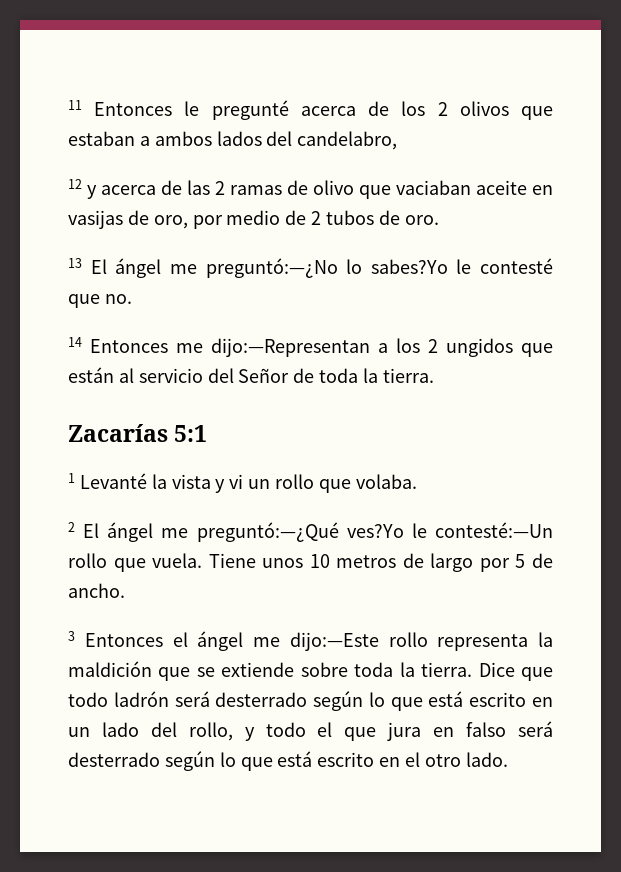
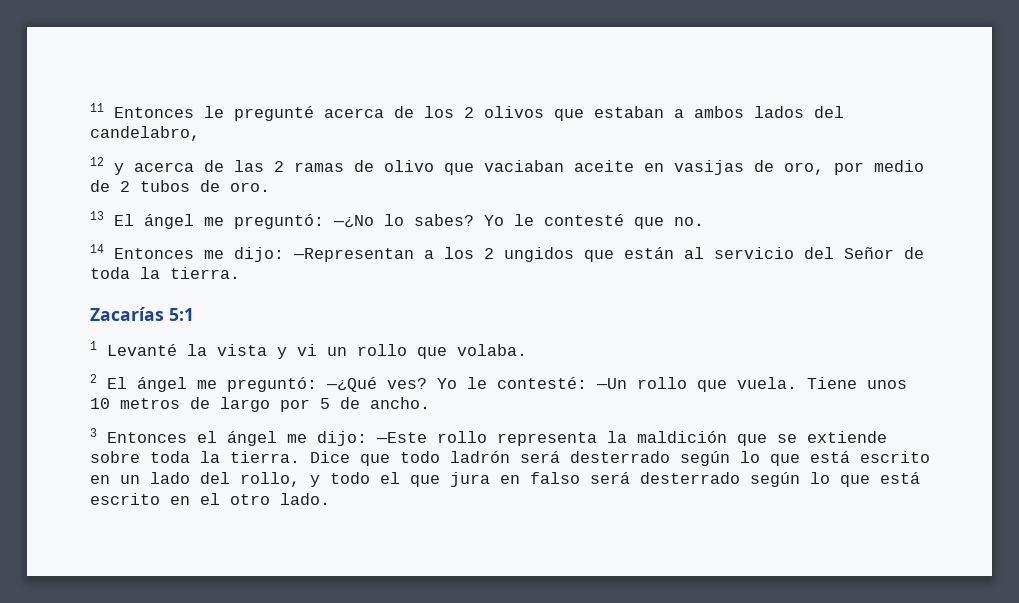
[205,258,448,278] preguntó:—¿No lo sabes?Yo -> [234,214,504,229] preguntó: —¿No lo sabes? Yo
[211,338,370,357] dijo:—Representan -> [234,247,414,262] dijo: —Representan
[196,522,553,542] preguntó:—¿Qué ves?Yo le contesté:—Un -> [227,377,627,392] preguntó: —¿Qué ves? Yo le contesté: —Un
[289,632,379,651] dijo:—Este -> [317,431,427,446] dijo: —Este

